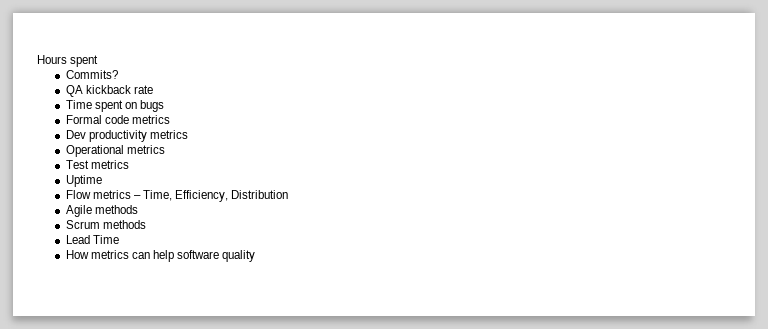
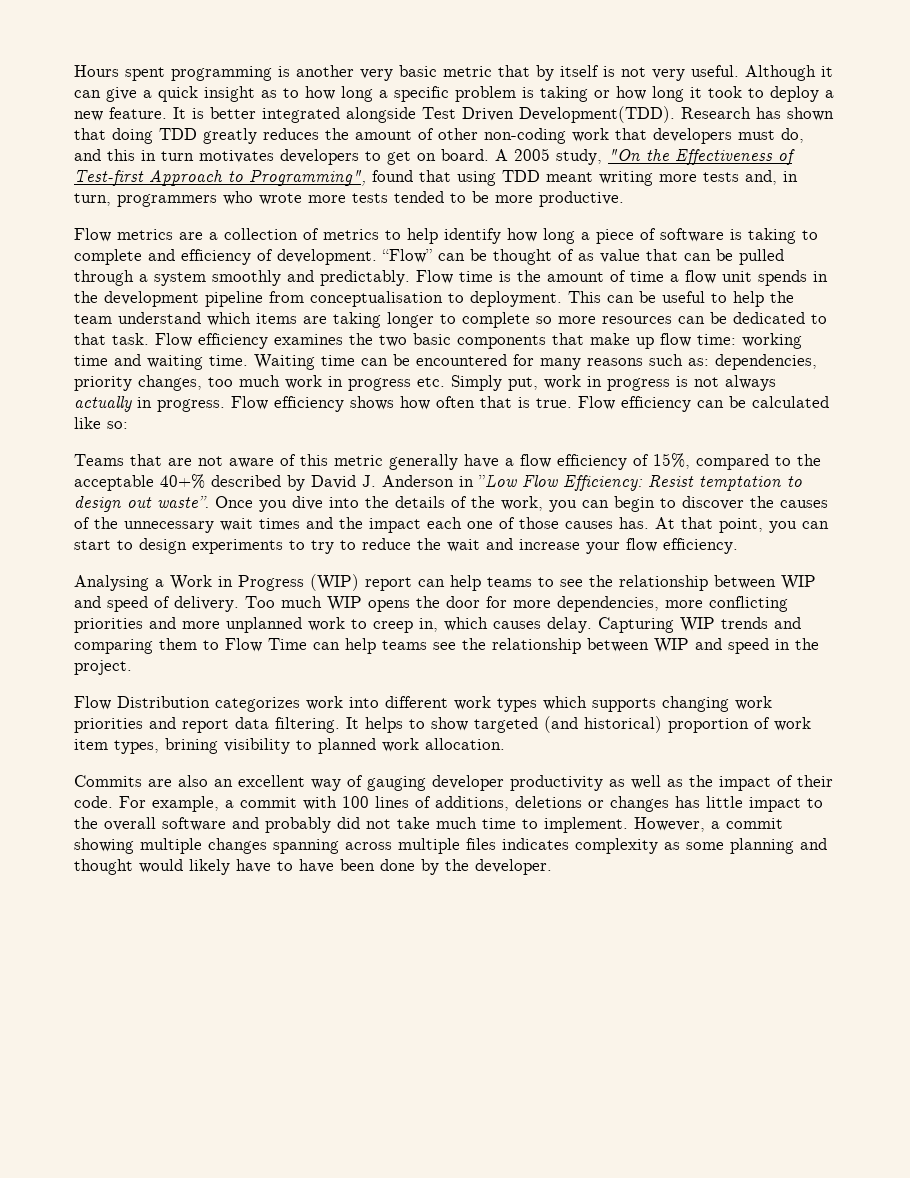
[65,70,118,79] [65,85,153,97] [65,100,164,112] [65,115,170,124] [65,130,188,142] [65,145,165,157] [65,160,129,169] [65,175,102,187] [65,190,289,202] [65,205,138,217] [65,220,146,229] [65,235,119,244] [65,250,256,262] // Commits? // QA kickback rate // Time spent on bugs // Formal code metrics // Dev productivity metrics // Operational metrics // Test metrics // Uptime // Flow metrics – Time, Efficiency, Distribution // Agile methods // Scrum methods // Lead Time // How metrics can help software quality -> [171,65,833,81] [74,86,834,102] [74,106,834,123] [74,128,804,144] [74,148,795,165] [74,170,798,186] [74,191,624,207] [74,228,818,244] [74,249,784,265] [74,270,828,286] [74,291,794,307] [74,312,827,328] [74,333,802,349] [74,354,817,370] [74,375,776,391] [74,396,829,412] [74,417,128,429] [74,453,821,470] [74,474,802,491] [74,496,828,512] [74,517,829,533] [74,538,738,554] [74,574,816,591] [74,596,788,612] [74,617,801,633] [74,638,819,654] [74,660,132,675] [74,696,772,712] [74,716,811,733] [74,738,505,754] [74,775,833,791] [74,796,823,812] [74,817,783,833] [74,838,827,854] [74,859,552,875] programming is another very basic metric that by itself is not very useful. Although it can give a quick insight as to how long a specific problem is taking or how long it took to deploy a new feature. It is better integrated alongside Test Driven Development(TDD). Research has shown that doing TDD greatly reduces the amount of other non-coding work that developers must do, and this in turn motivates developers to get on board. A 2005 study, "On the Effectiveness of Test-first Approach to Programming", found that using TDD meant writing more tests and, in turn, programmers who wrote more tests tended to be more productive. // Flow metrics are a collection of metrics to help identify how long a piece of software is taking to complete and efficiency of development. “Flow” can be thought of as value that can be pulled through a system smoothly and predictably. Flow time is the amount of time a flow unit spends in the development pipeline from conceptualisation to deployment. This can be useful to help the team understand which items are taking longer to complete so more resources can be dedicated to that task. Flow efficiency examines the two basic components that make up flow time: working time and waiting time. Waiting time can be encountered for many reasons such as: dependencies, priority changes, too much work in progress etc. Simply put, work in progress is not always actually in progress. Flow efficiency shows how often that is true. Flow efficiency can be calculated like so: // Teams that are not aware of this metric generally have a flow efficiency of 15%, compared to the acceptable 40+% described by David J. Anderson in ”Low Flow Efficiency: Resist temptation to design out waste”. Once you dive into the details of the work, you can begin to discover the causes of the unnecessary wait times and the impact each one of those causes has. At that point, you can start to design experiments to try to reduce the wait and increase your flow efficiency. // Analysing a Work in Progress (WIP) report can help teams to see the relationship between WIP and speed of delivery. Too much WIP opens the door for more dependencies, more conflicting priorities and more unplanned work to creep in, which causes delay. Capturing WIP trends and comparing them to Flow Time can help teams see the relationship between WIP and speed in the project. // Flow Distribution categorizes work into different work types which supports changing work priorities and report data filtering. It helps to show targeted (and historical) proportion of work item types, brining visibility to planned work allocation. // Commits are also an excellent way of gauging developer productivity as well as the impact of their code. For example, a commit with 100 lines of additions, deletions or changes has little impact to the overall software and probably did not take much time to implement. However, a commit showing multiple changes spanning across multiple files indicates complexity as some planning and thought would likely have to have been done by the developer.

